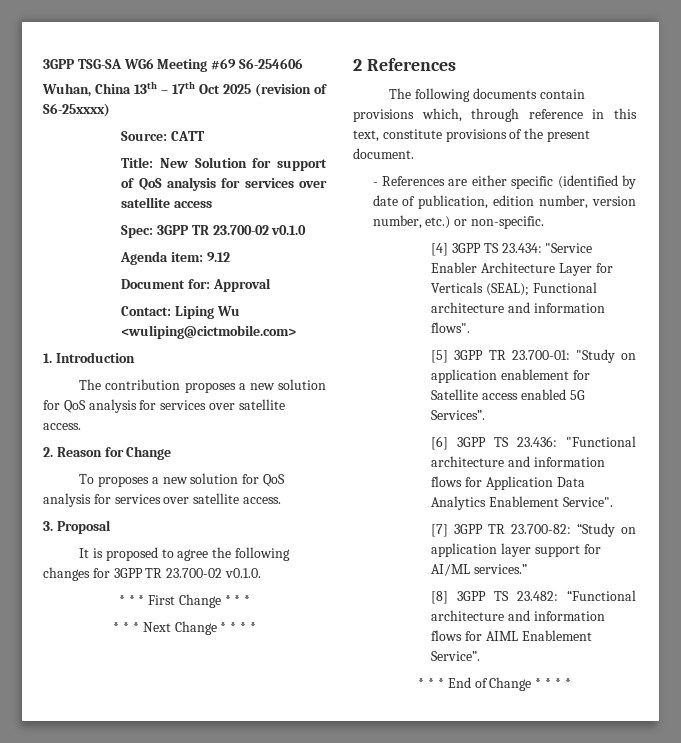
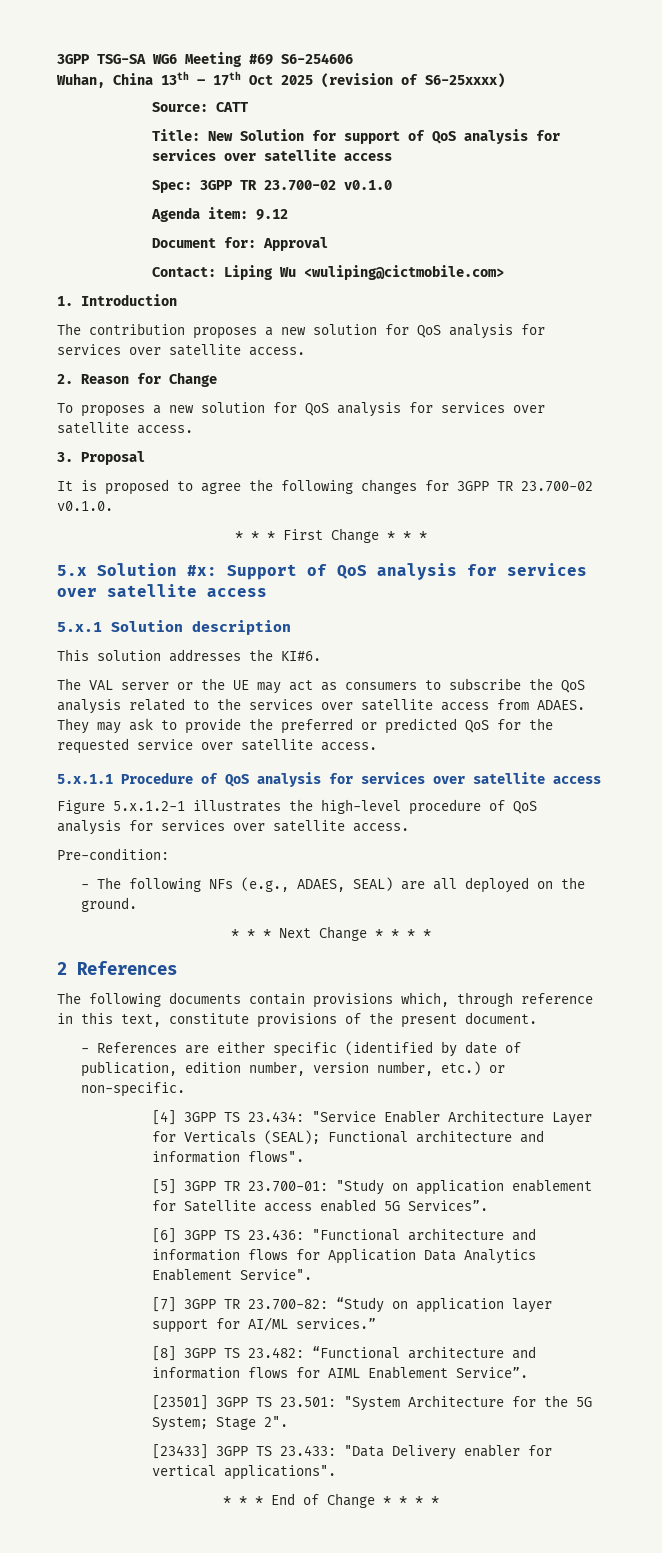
(251, 600) none -> [57,563,587,580] [57,584,267,597] [57,620,291,635] [57,649,321,662] [57,678,585,694] [57,698,585,714] [57,718,553,734] [57,738,377,754] [57,772,601,787] [57,799,537,815] [57,820,409,835] [57,848,169,860] [80,877,585,893] [80,897,137,912] // 5.x Solution #x: Support of QoS analysis for services over satellite access // 5.x.1 Solution description // This solution addresses the KI#6. // The VAL server or the UE may act as consumers to subscribe the QoS analysis related to the services over satellite access from ADAES. They may ask to provide the preferred or predicted QoS for the requested service over satellite access. // 5.x.1.1 Procedure of QoS analysis for services over satellite access // Figure 5.x.1.2-1 illustrates the high-level procedure of QoS analysis for services over satellite access. // Pre-condition: // - The following NFs (e.g., ADAES, SEAL) are all deployed on the ground.
(481, 656) none -> [152,1395,593,1411] [152,1416,289,1431] [152,1444,553,1460] [152,1465,337,1480] // [23501] 3GPP TS 23.501: "System Architecture for the 5G System; Stage 2". // [23433] 3GPP TS 23.433: "Data Delivery enabler for vertical applications".

